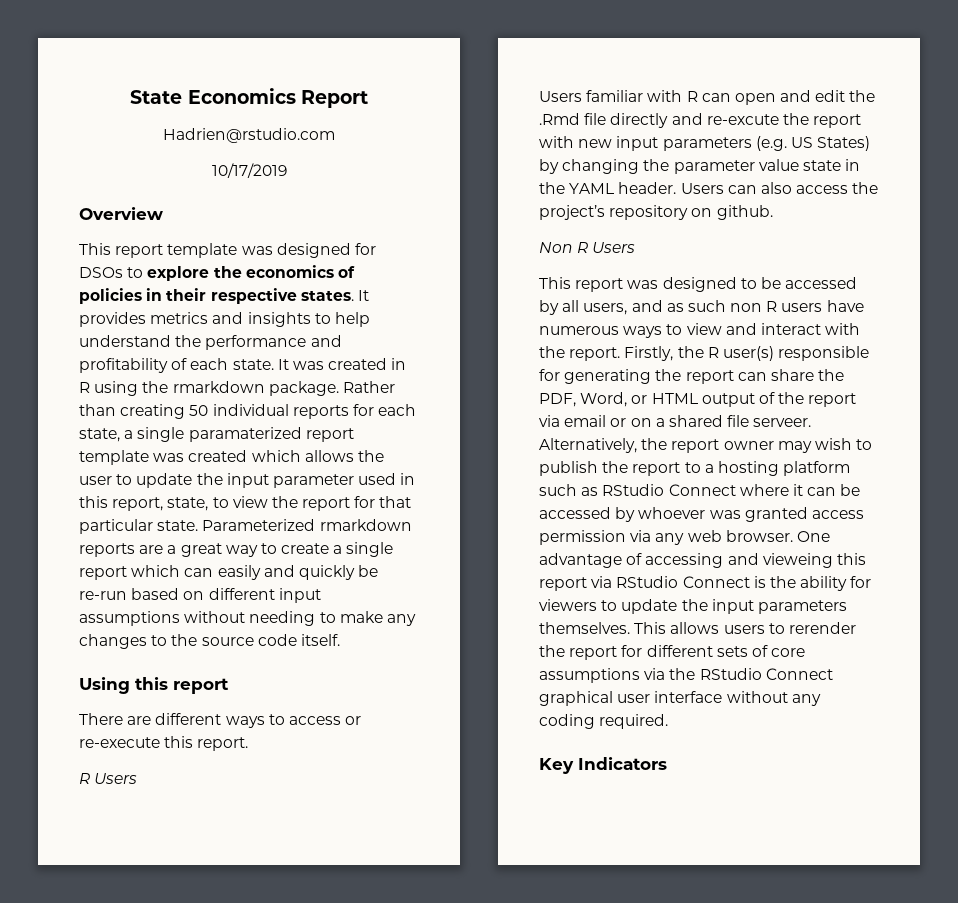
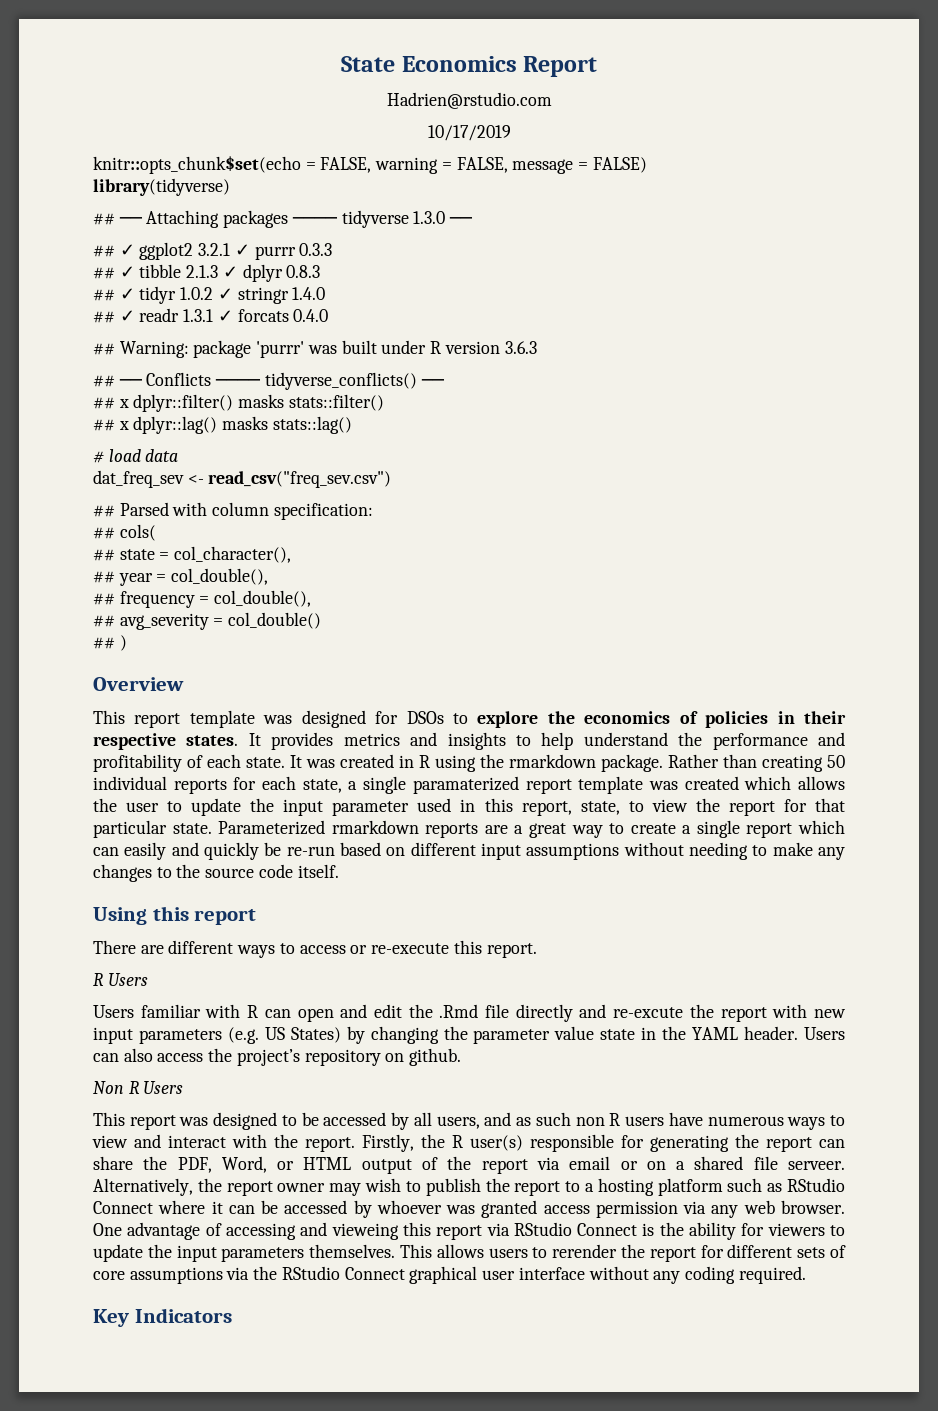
(287, 170) none -> [93,156,647,174] [93,178,230,196] [93,210,474,228] [93,242,333,260] [93,264,321,282] [93,286,326,304] [93,308,329,323] [93,340,537,358] [93,372,445,390] [93,394,384,412] [93,416,352,434] [93,449,179,463] [93,470,392,488] [93,502,373,520] [93,524,156,541] [93,546,292,563] [93,568,269,586] [93,590,312,608] [93,612,322,630] [93,635,127,651] // knitr::opts_chunk$set(echo = FALSE, warning = FALSE, message = FALSE) // library(tidyverse) // ## ── Attaching packages ──── tidyverse 1.3.0 ── // ## ✓ ggplot2 3.2.1 ✓ purrr 0.3.3 // ## ✓ tibble 2.1.3 ✓ dplyr 0.8.3 // ## ✓ tidyr 1.0.2 ✓ stringr 1.4.0 // ## ✓ readr 1.3.1 ✓ forcats 0.4.0 // ## Warning: package 'purrr' was built under R version 3.6.3 // ## ── Conflicts ──── tidyverse_conflicts() ── // ## x dplyr::filter() masks stats::filter() // ## x dplyr::lag() masks stats::lag() // # load data // dat_freq_sev <- read_csv("freq_sev.csv") // ## Parsed with column specification: // ## cols( // ## state = col_character(), // ## year = col_double(), // ## frequency = col_double(), // ## avg_severity = col_double() // ## )

